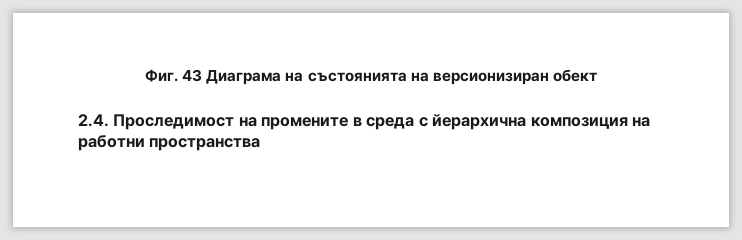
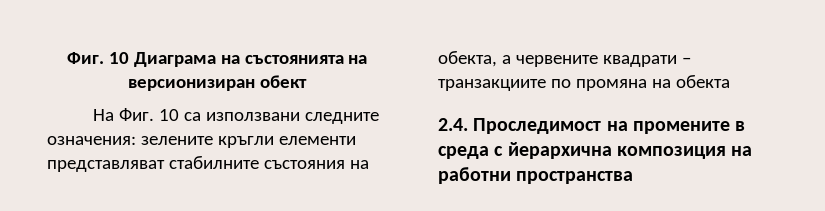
[144,69,203,82] Фиг. 43 -> [66,52,129,64] Фиг. 10
(598, 75) none -> [92,108,379,124] [47,136,356,148] [47,156,369,172] [438,51,691,67] [438,75,730,91] // На Фиг. 10 са използвани следните означения: зелените кръгли елементи представляват стабилните състояния на обекта, а червените квадрати – транзакциите по промяна на обекта

